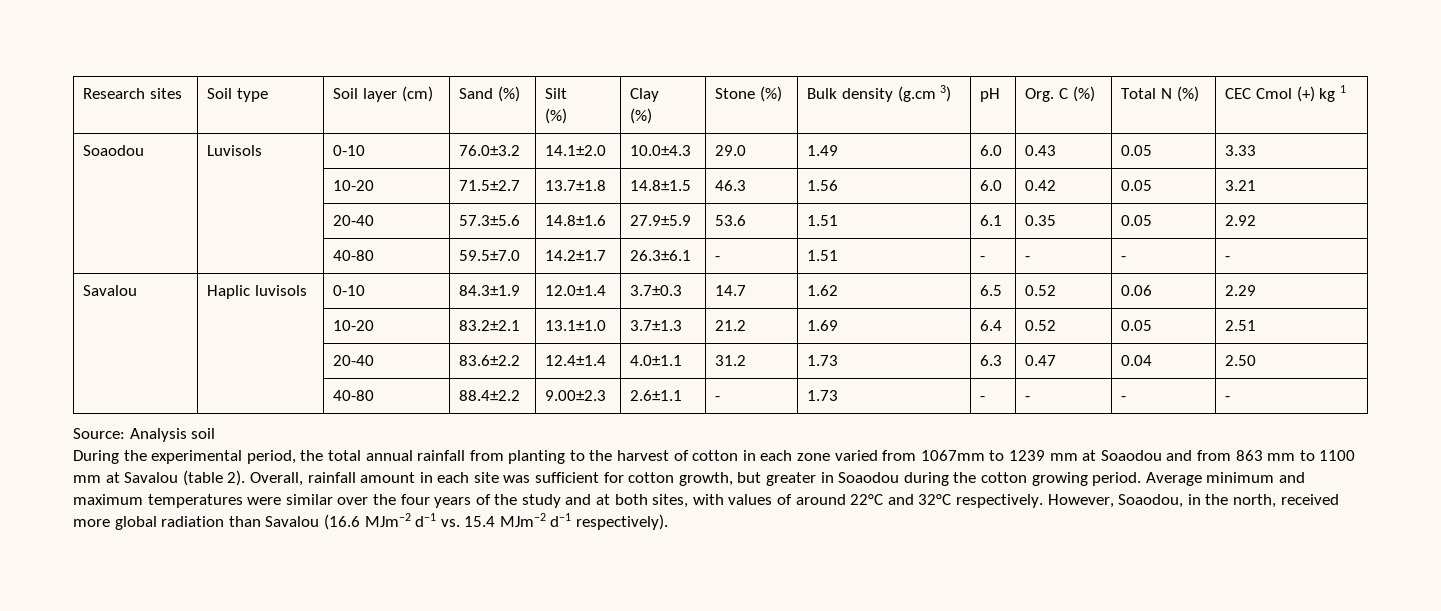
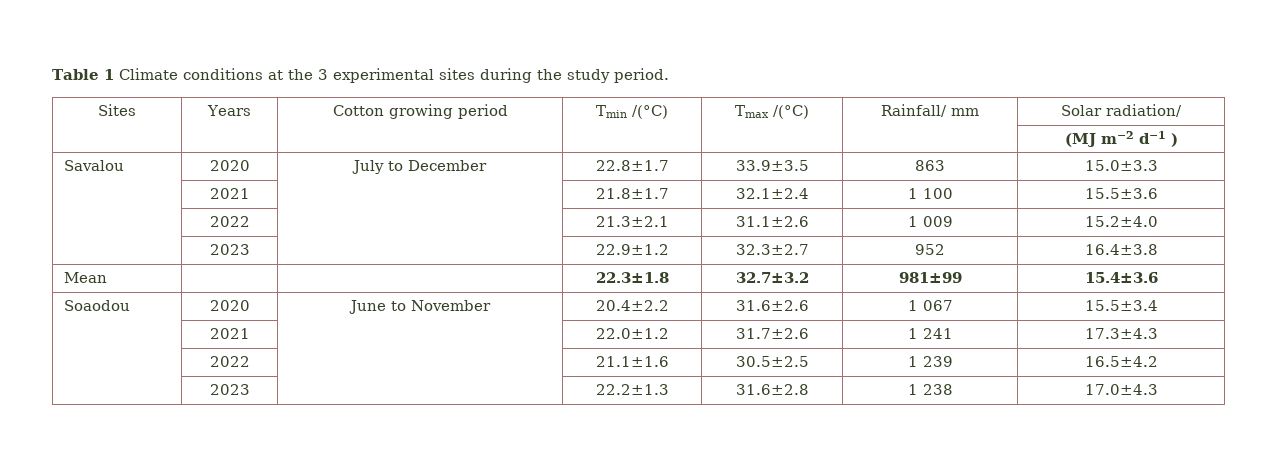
[83,88,183,99] [207,88,269,102] [333,86,433,102] [459,86,521,102] [545,88,568,99] [545,108,568,124] [630,88,660,102] [630,108,653,124] [715,86,783,102] [807,85,952,102] [980,88,1001,102] [1025,86,1095,102] [1121,86,1199,102] [1225,85,1346,102] [83,145,145,156] [207,145,263,156] [333,145,366,156] [459,145,521,156] [545,145,607,156] [630,145,692,156] [715,145,747,156] [807,145,839,156] [980,145,1003,156] [1025,145,1057,156] [1121,145,1153,156] [1225,145,1257,156] [333,180,375,191] [459,180,521,191] [545,180,607,191] [630,180,692,191] [715,180,747,191] [807,180,839,191] [980,180,1003,191] [1025,180,1057,191] [1121,180,1153,191] [1225,180,1257,191] [333,215,375,226] [459,215,521,226] [545,215,607,226] [630,215,692,226] [715,215,747,226] [807,215,839,226] [980,215,1003,226] [1025,215,1057,226] [1121,215,1153,226] [1225,215,1257,226] [333,250,375,261] [459,250,521,261] [545,250,607,261] [630,250,692,261] [715,256,721,261] [807,250,839,261] [980,256,986,261] [1025,256,1031,261] [1121,256,1127,261] [1225,256,1231,261] [83,285,138,296] [207,285,308,299] [333,285,366,296] [459,285,521,296] [545,285,607,296] [630,285,683,296] [715,285,747,296] [807,285,839,296] [980,285,1003,296] [1025,285,1057,296] [1121,285,1153,296] [1225,285,1257,296] [333,320,375,331] [459,320,521,331] [545,320,607,331] [630,320,683,331] [715,320,747,331] [807,320,839,331] [980,320,1003,331] [1025,320,1057,331] [1121,320,1153,331] [1225,320,1257,331] [333,355,375,366] [459,355,521,366] [545,355,607,366] [630,355,683,366] [715,355,747,366] [807,355,839,366] [980,355,1003,366] [1025,355,1057,366] [1121,355,1153,366] [1225,355,1257,366] [333,390,375,401] [459,390,521,401] [545,390,607,401] [630,390,683,401] [715,396,721,401] [807,390,839,401] [980,396,986,401] [1025,396,1031,401] [1121,396,1127,401] [1225,396,1231,401] [73,428,216,442] [73,450,1356,464] [73,470,1305,486] [73,494,1339,508] [73,513,669,530] Research sites | Soil type | Soil layer (cm) | Sand (%) | Silt // (%) | Clay // (%) | Stone (%) | Bulk density (g.cm 3) | pH | Org. C (%) | Total N (%) | CEC Cmol (+) kg 1 // Soaodou | Luvisols | 0-10 | 76.0±3.2 | 14.1±2.0 | 10.0±4.3 | 29.0 | 1.49 | 6.0 | 0.43 | 0.05 | 3.33 // | | 10-20 | 71.5±2.7 | 13.7±1.8 | 14.8±1.5 | 46.3 | 1.56 | 6.0 | 0.42 | 0.05 | 3.21 // | | 20-40 | 57.3±5.6 | 14.8±1.6 | 27.9±5.9 | 53.6 | 1.51 | 6.1 | 0.35 | 0.05 | 2.92 // | | 40-80 | 59.5±7.0 | 14.2±1.7 | 26.3±6.1 | - | 1.51 | - | - | - | - // Savalou | Haplic luvisols | 0-10 | 84.3±1.9 | 12.0±1.4 | 3.7±0.3 | 14.7 | 1.62 | 6.5 | 0.52 | 0.06 | 2.29 // | | 10-20 | 83.2±2.1 | 13.1±1.0 | 3.7±1.3 | 21.2 | 1.69 | 6.4 | 0.52 | 0.05 | 2.51 // | | 20-40 | 83.6±2.2 | 12.4±1.4 | 4.0±1.1 | 31.2 | 1.73 | 6.3 | 0.47 | 0.04 | 2.50 // | | 40-80 | 88.4±2.2 | 9.00±2.3 | 2.6±1.1 | - | 1.73 | - | - | - | - // Source: Analysis soil // During the experimental period, the total annual rainfall from planting to the harvest of cotton in each zone varied from 1067mm to 1239 mm at Soaodou and from 863 mm to 1100 mm at Savalou (table 2). Overall, rainfall amount in each site was sufficient for cotton growth, but greater in Soaodou during the cotton growing period. Average minimum and maximum temperatures were similar over the four years of the study and at both sites, with values of around 22°C and 32°C respectively. However, Soaodou, in the north, received more global radiation than Savalou (16.6 MJm−2 d−1 vs. 15.4 MJm−2 d−1 respectively). -> [52,68,669,83] [98,104,136,116] [207,105,252,116] [332,104,508,119] [596,105,668,119] [735,105,809,119] [881,104,979,117] [1061,104,1182,117] [1064,131,1178,147] [63,160,124,171] [209,160,250,171] [351,160,487,174] [595,160,669,171] [735,160,809,171] [915,160,945,171] [1084,160,1158,171] [209,188,250,199] [595,188,669,199] [735,188,809,199] [907,188,953,199] [1084,188,1158,199] [209,216,250,227] [595,216,669,227] [735,216,809,227] [907,216,953,227] [1084,216,1158,227] [209,244,250,255] [595,244,669,255] [735,244,809,255] [915,244,945,255] [1084,244,1158,255] [63,272,107,283] [595,272,669,283] [735,272,809,283] [898,272,962,283] [1084,272,1158,283] [63,300,130,311] [209,300,250,311] [348,300,491,314] [595,300,669,311] [735,300,809,311] [907,300,953,311] [1084,300,1158,311] [209,328,250,339] [595,328,669,339] [735,328,809,339] [907,328,953,339] [1084,328,1158,339] [209,356,250,367] [595,356,669,367] [735,356,809,367] [907,356,953,367] [1084,356,1158,367] [209,384,250,395] [595,384,669,395] [735,384,809,395] [907,384,953,395] [1084,384,1158,395] Table 1 Climate conditions at the 3 experimental sites during the study period. // Sites | Years | Cotton growing period | Tmin /(°C) | Tmax /(°C) | Rainfall/ mm | Solar radiation/ // | | | | | | (MJ m−2 d−1 ) // Savalou | 2020 | July to December | 22.8±1.7 | 33.9±3.5 | 863 | 15.0±3.3 // | 2021 | | 21.8±1.7 | 32.1±2.4 | 1 100 | 15.5±3.6 // | 2022 | | 21.3±2.1 | 31.1±2.6 | 1 009 | 15.2±4.0 // | 2023 | | 22.9±1.2 | 32.3±2.7 | 952 | 16.4±3.8 // Mean | | | 22.3±1.8 | 32.7±3.2 | 981±99 | 15.4±3.6 // Soaodou | 2020 | June to November | 20.4±2.2 | 31.6±2.6 | 1 067 | 15.5±3.4 // | 2021 | | 22.0±1.2 | 31.7±2.6 | 1 241 | 17.3±4.3 // | 2022 | | 21.1±1.6 | 30.5±2.5 | 1 239 | 16.5±4.2 // | 2023 | | 22.2±1.3 | 31.6±2.8 | 1 238 | 17.0±4.3

